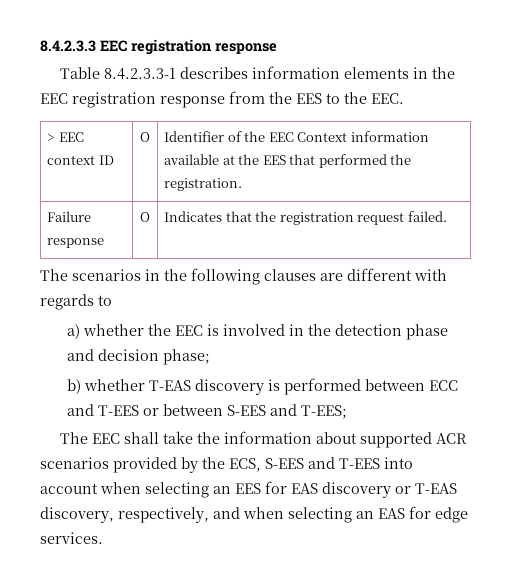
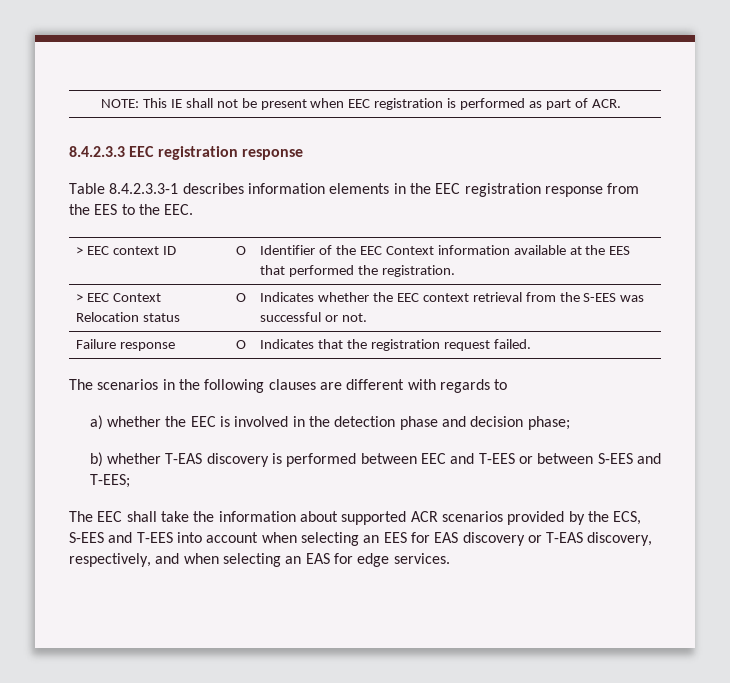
(40, 46) none -> [101,98,621,110] NOTE: This IE shall not be present when EEC registration is performed as part of ACR. //
(243, 184) none -> [76,293,161,302] [76,312,181,322] [235,293,246,302] [260,292,645,302] [260,312,367,322] // > EEC Context Relocation status | O | Indicates whether the EEC context retrieval from the S-EES was successful or not.
[429,380,459,391] ECC -> [420,453,446,464] EEC

